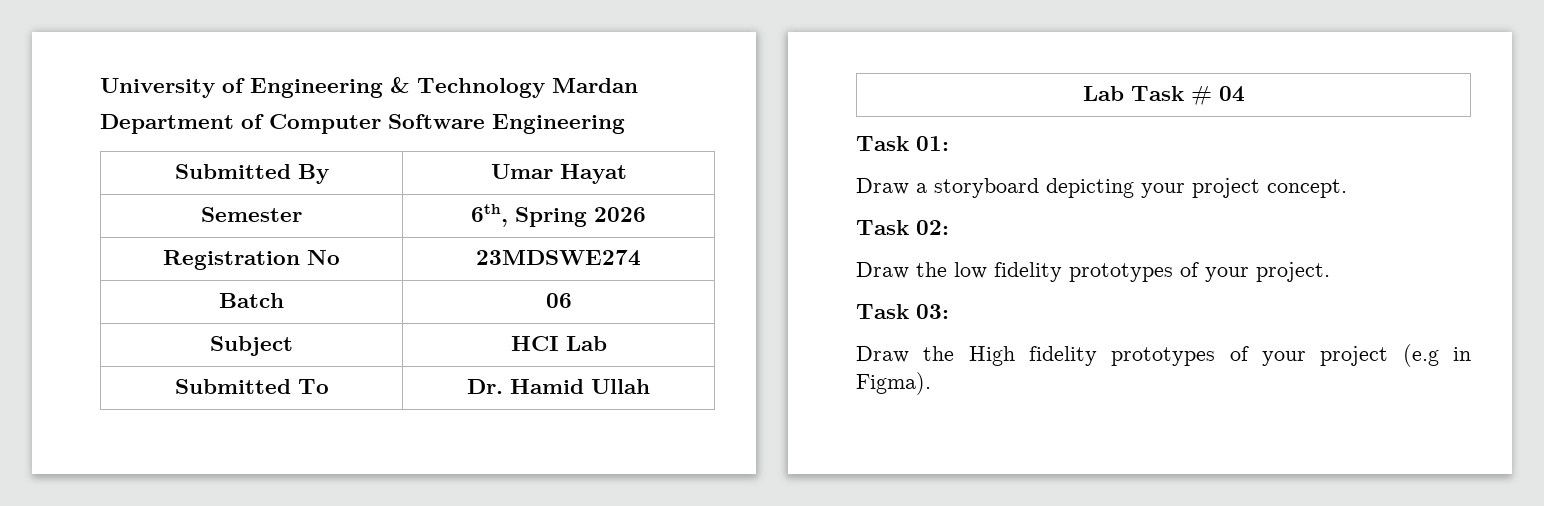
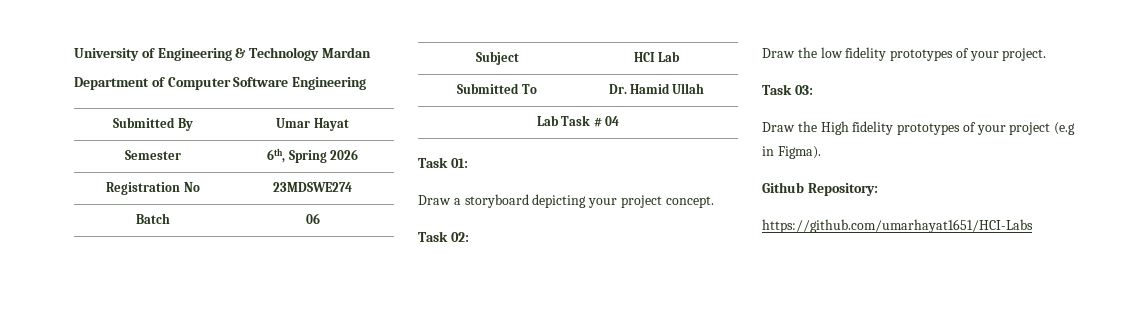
(931, 383) none -> [762,182,878,196] [762,219,1033,233] // Github Repository: // https://github.com/umarhayat1651/HCI-Labs

